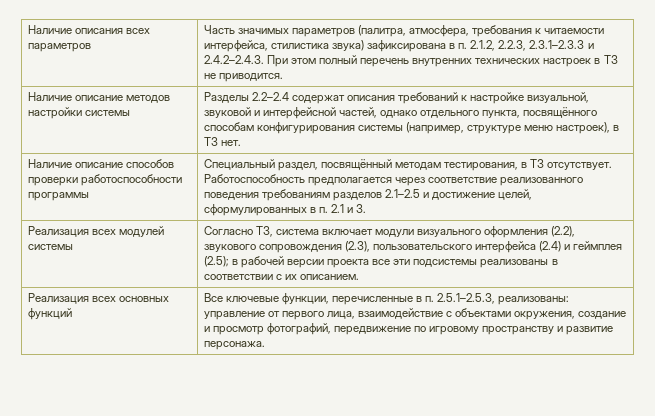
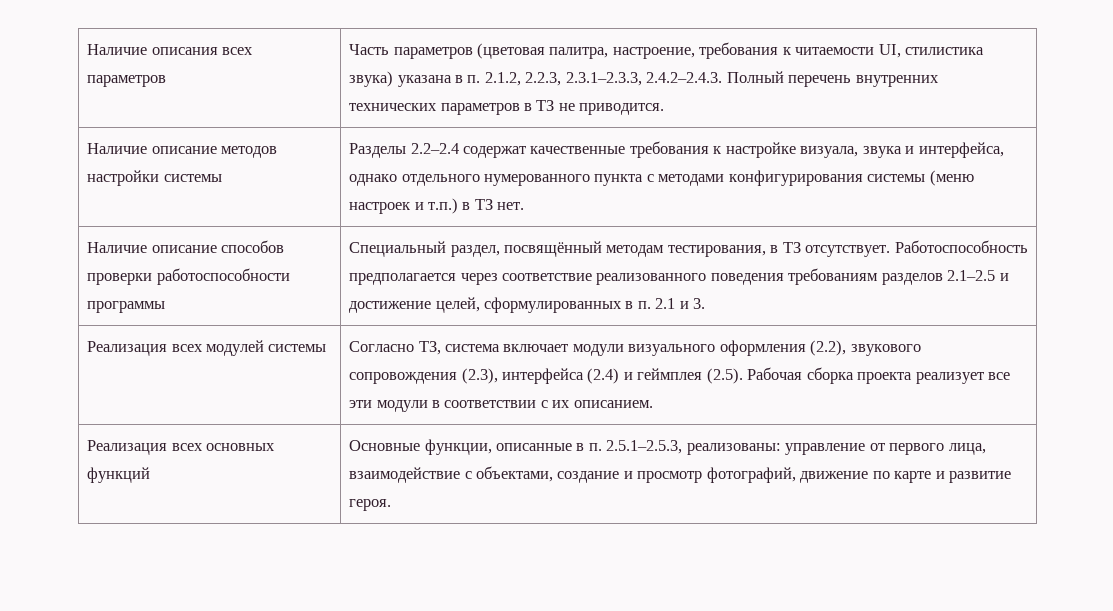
[237,25,470,37] значимых параметров (палитра, атмосфера, -> [393,43,695,59] параметров (цветовая палитра, настроение,
[203,40,268,52] интерфейса, -> [878,44,901,58] UI,
[366,40,446,52] зафиксирована -> [397,75,452,87] указана
[529,40,594,49] [203,55,357,67] 2.3.1–2.3.3 и 2.4.2–2.4.3. При этом полный -> [565,71,784,86] 2.3.1–2.3.3, 2.4.2–2.4.3. Полный
[543,58,592,67] настроек -> [440,103,520,115] параметров
[346,92,590,104] [203,107,598,119] [203,122,611,134] описания требований к настройке визуальной, звуковой и интерфейсной частей, однако отдельного пункта, посвящённого способам конфигурирования системы (например, структуре меню настроек), -> [530,141,1004,158] [349,170,974,186] [349,198,459,214] качественные требования к настройке визуала, звука и интерфейса, однако отдельного нумерованного пункта с методами конфигурирования системы (меню настроек и т.п.)
[372,244,472,250] пользовательского -> (498, 376) none
[203,256,549,268] (2.5); в рабочей версии проекта все эти подсистемы реализованы -> [706,367,1011,384] [349,400,428,412] (2.5). Рабочая сборка проекта реализует все эти модули
[203,293,413,305] Все ключевые функции, перечисленные -> [349,439,573,455] Основные функции, описанные
[455,308,576,320] объектами окружения, -> [476,466,554,482] объектами,
[333,326,555,335] передвижение по игровому пространству -> [800,471,932,483] движение по карте
[203,341,265,350] персонажа. -> [349,499,392,511] героя.

